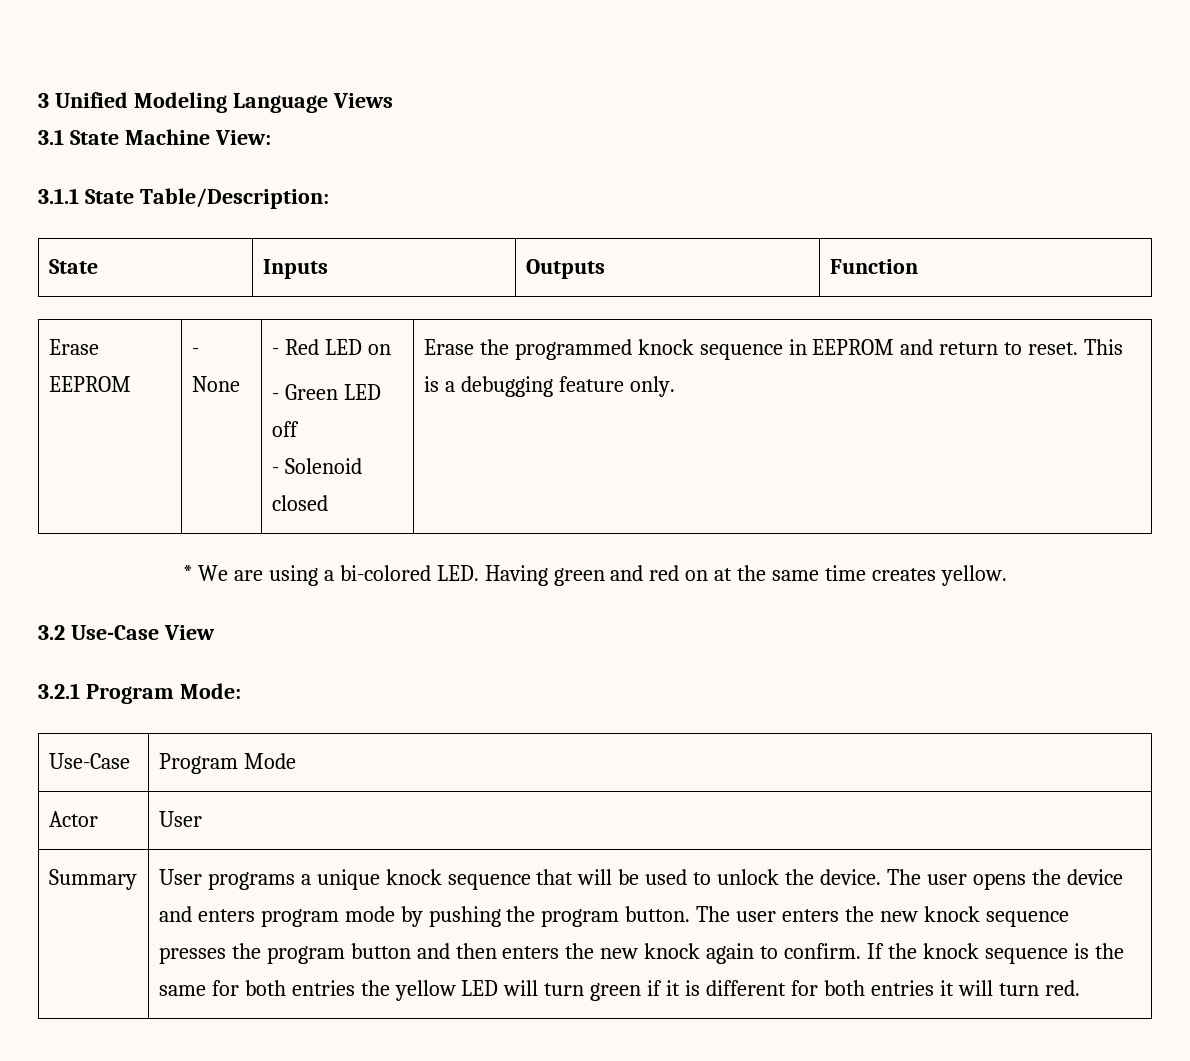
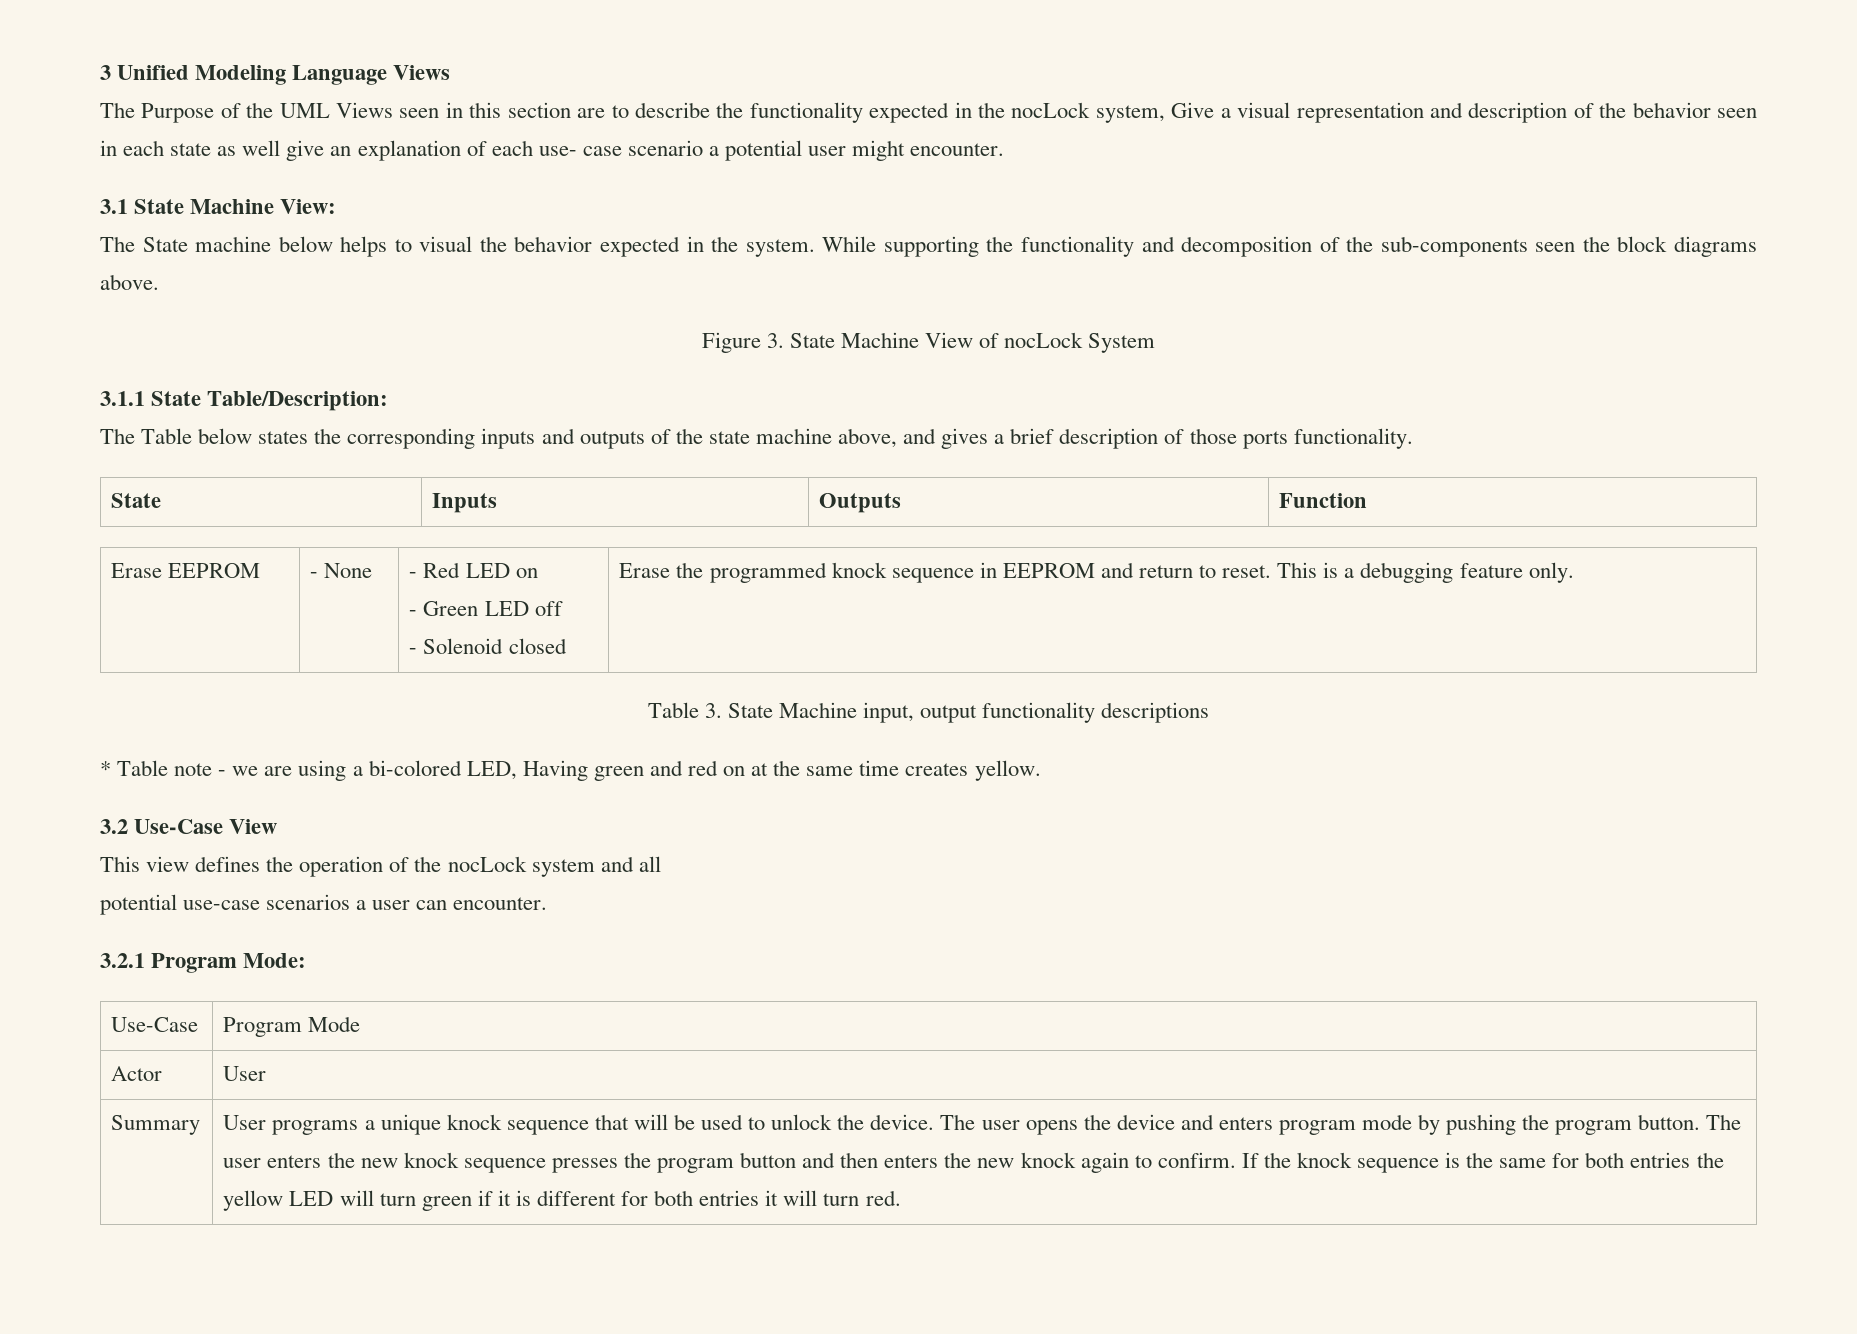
[38,129,271,145] [38,188,329,209] 3.1 State Machine View: // 3.1.1 State Table/Description: -> [100,102,1758,123] [100,140,1005,161] [100,199,337,214] [100,236,1757,257] [100,274,159,290] [701,332,1156,353] [100,391,389,411] [100,428,1413,449] The Purpose of the UML Views seen in this section are to describe the functionality expected in the nocLock system, Give a visual representation and description of the behavior seen in each state as well give an explanation of each use- case scenario a potential user might encounter. // 3.1 State Machine View: // The State machine below helps to visual the behavior expected in the system. While supporting the functionality and decomposition of the sub-components seen the block diagrams above. // Figure 3. State Machine View of nocLock System // 3.1.1 State Table/Description: // The Table below states the corresponding inputs and outputs of the state machine above, and gives a brief description of those ports functionality.
[183,565,228,581] * We -> [647,702,1210,723] [100,760,259,776] Table 3. State Machine input, output functionality descriptions // * Table note - we
[436,565,479,581] LED. -> [466,761,517,780] LED,
(215, 632) none -> [100,856,661,877] [100,894,548,915] // This view defines the operation of the nocLock system and all // potential use-case scenarios a user can encounter.

